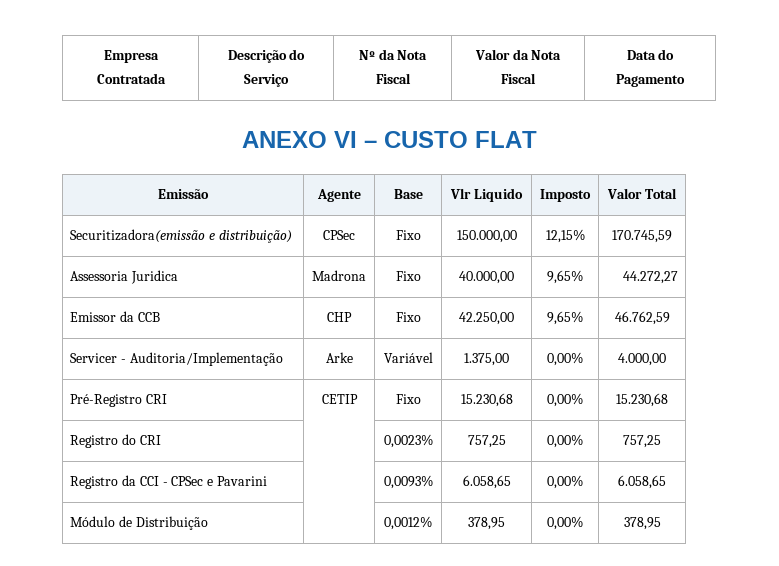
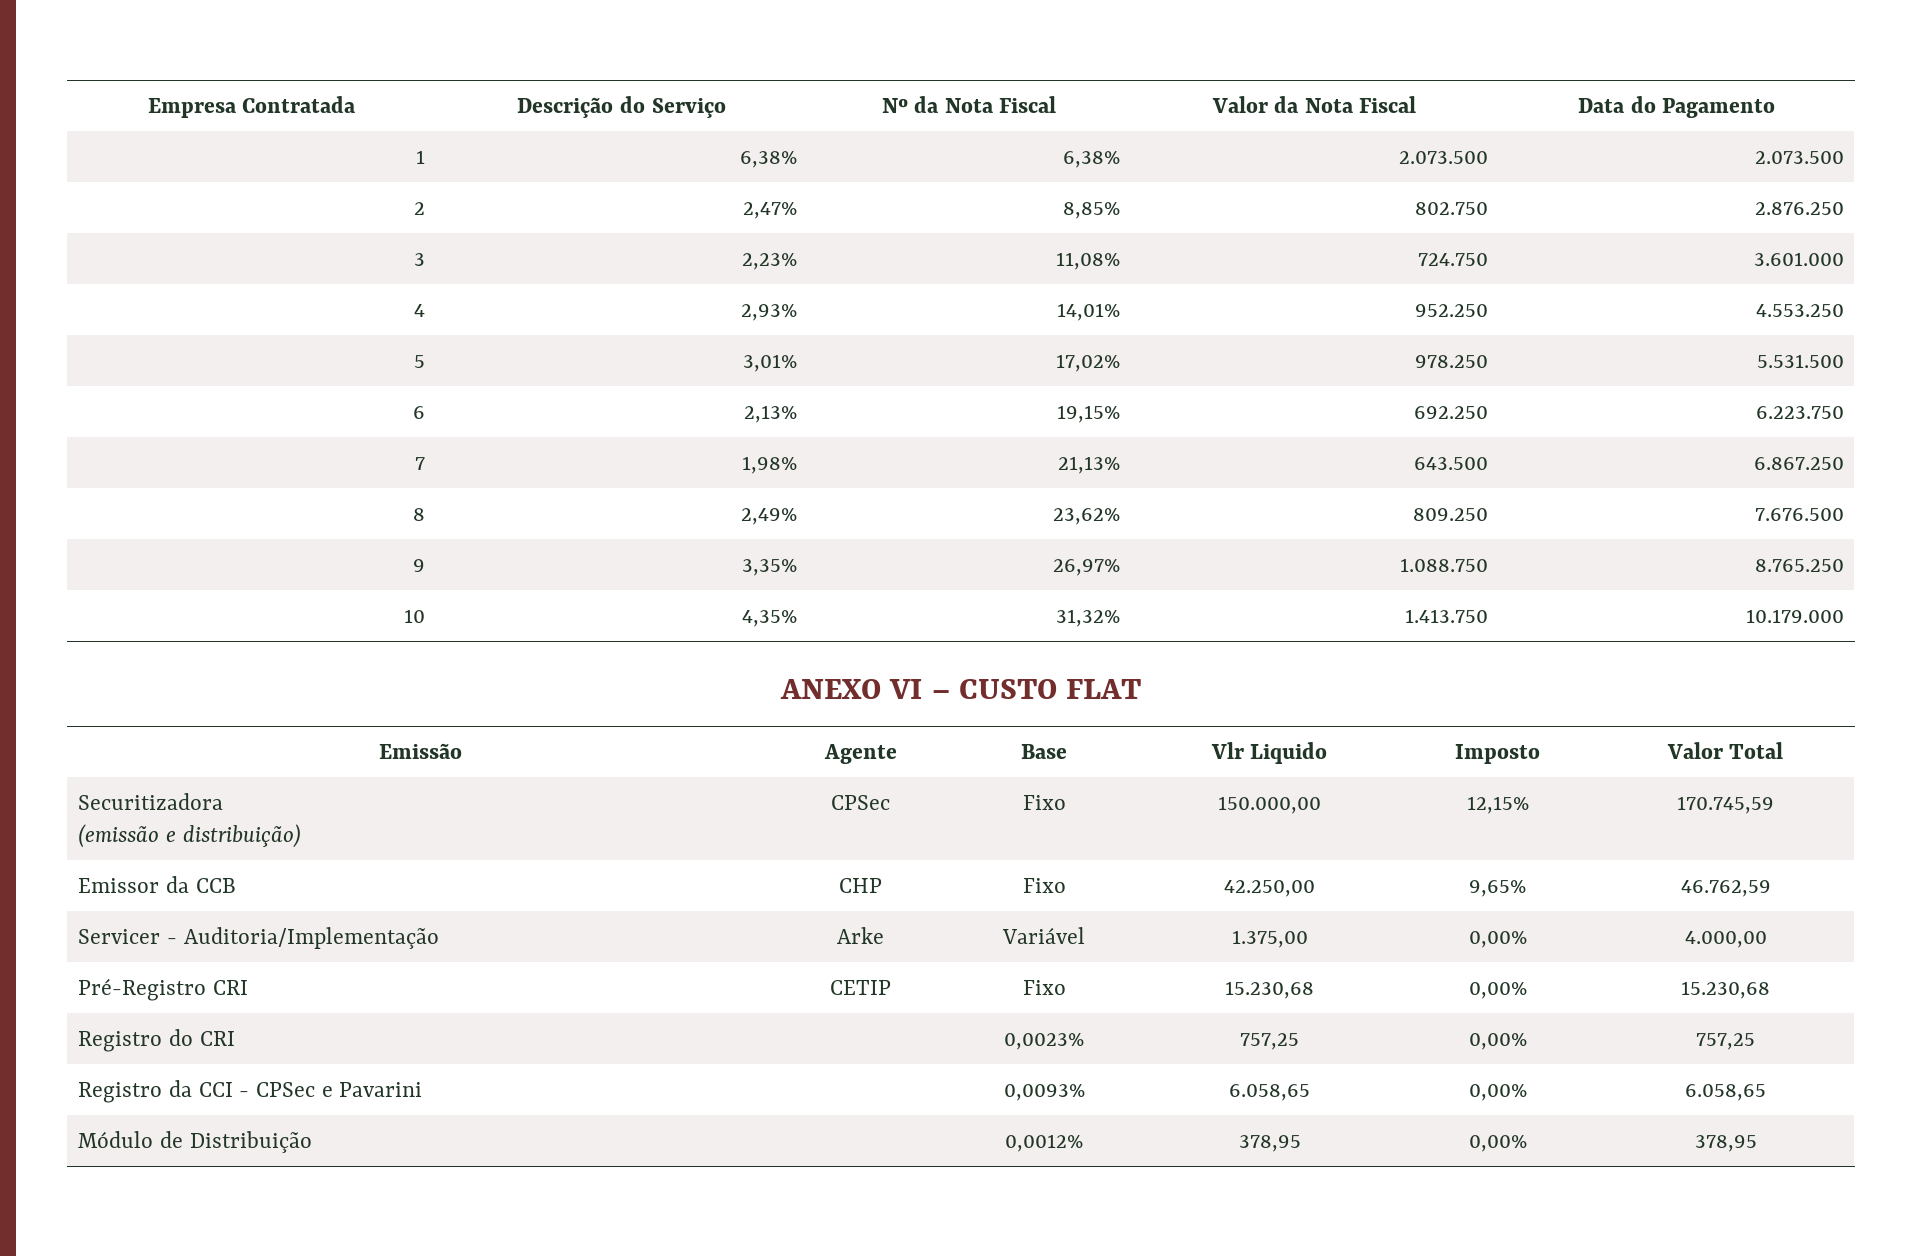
(685, 80) none -> [415,150,425,164] [739,151,797,168] [1062,151,1120,168] [1398,151,1488,164] [1754,151,1844,164] [413,202,425,215] [742,202,797,219] [1062,202,1120,219] [1414,202,1488,215] [1754,202,1844,215] [413,253,425,266] [741,253,797,270] [1055,252,1120,270] [1417,253,1488,266] [1753,252,1844,266] [413,304,425,317] [740,304,797,321] [1056,303,1120,321] [1414,304,1488,317] [1755,304,1844,317] [413,355,425,368] [742,354,797,372] [1055,354,1120,372] [1414,355,1488,368] [1756,354,1844,368] [412,406,425,419] [743,405,797,423] [1056,405,1120,423] [1413,406,1488,419] [1755,406,1844,419] [414,457,425,470] [741,456,797,474] [1057,456,1120,474] [1413,457,1488,470] [1753,457,1844,470] [412,508,425,521] [740,508,797,525] [1052,508,1120,525] [1412,508,1488,521] [1754,508,1844,521] [412,559,425,572] [741,559,797,576] [1052,559,1120,576] [1399,558,1488,572] [1754,559,1844,572] [403,609,425,623] [741,610,797,627] [1055,609,1120,627] [1404,609,1488,623] [1745,609,1844,623] // 1 | 6,38% | 6,38% | 2.073.500 | 2.073.500 // 2 | 2,47% | 8,85% | 802.750 | 2.876.250 // 3 | 2,23% | 11,08% | 724.750 | 3.601.000 // 4 | 2,93% | 14,01% | 952.250 | 4.553.250 // 5 | 3,01% | 17,02% | 978.250 | 5.531.500 // 6 | 2,13% | 19,15% | 692.250 | 6.223.750 // 7 | 1,98% | 21,13% | 643.500 | 6.867.250 // 8 | 2,49% | 23,62% | 809.250 | 7.676.500 // 9 | 3,35% | 26,97% | 1.088.750 | 8.765.250 // 10 | 4,35% | 31,32% | 1.413.750 | 10.179.000
[70,229,206,243] Securitizadora(emissão -> [78,793,224,810] [78,824,160,848] Securitizadora // (emissão
[70,270,179,284] [312,270,366,281] [395,271,421,281] [459,271,514,284] [547,270,583,284] [622,271,678,284] // Assessoria Juridica | Madrona | Fixo | 40.000,00 | 9,65% | 44.272,27 -> (1774, 805) none

